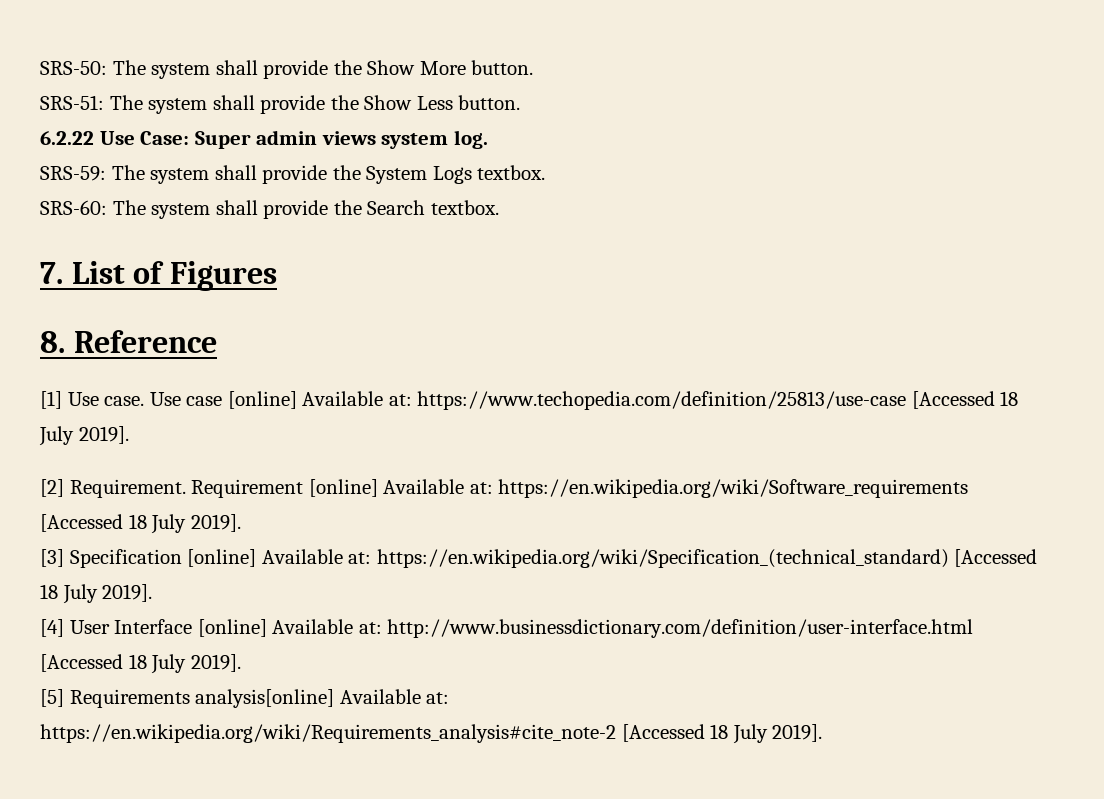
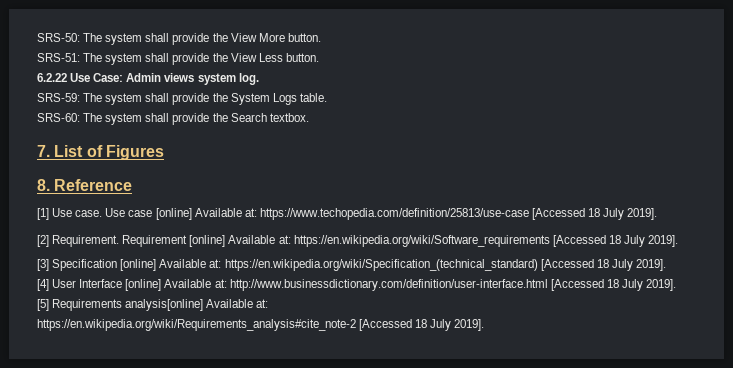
[367,60,416,75] Show -> [230,33,257,42] View
[364,95,413,110] Show -> [230,53,257,62] View
[194,130,318,149] Super admin -> [126,73,162,82] Admin
[477,165,546,180] textbox. -> [299,93,327,102] table.

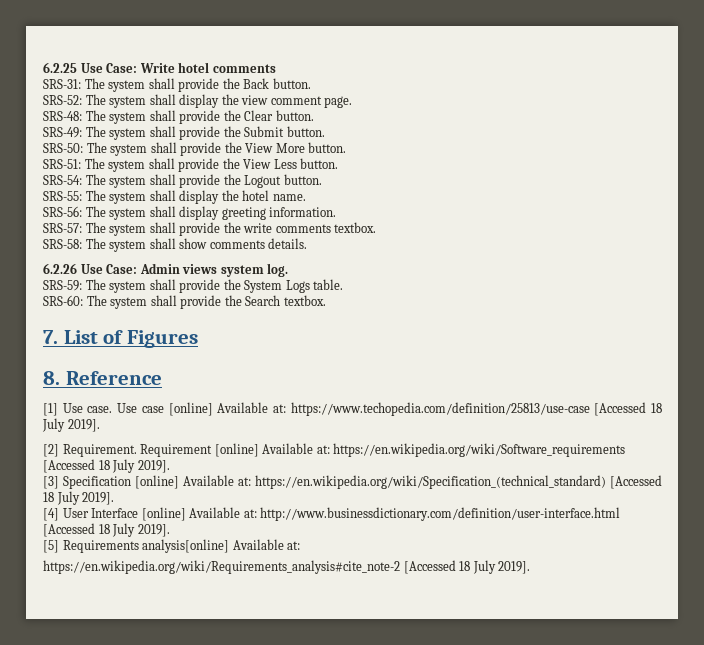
(37, 37) none -> [43,62,276,73] [43,78,311,92] [43,94,353,108] [43,110,314,124] [43,126,325,140] 6.2.25 Use Case: Write hotel comments // SRS-31: The system shall provide the Back button. // SRS-52: The system shall display the view comment page. // SRS-48: The system shall provide the Clear button. // SRS-49: The system shall provide the Submit button. //
[37,73,67,82] 6.2.22 -> [43,174,322,188] [43,190,306,204] [43,206,337,220] [43,222,377,236] [43,238,308,252] [43,263,77,274] SRS-54: The system shall provide the Logout button. // SRS-55: The system shall display the hotel name. // SRS-56: The system shall display greeting information. // SRS-57: The system shall provide the write comments textbox. // SRS-58: The system shall show comments details. // 6.2.26

